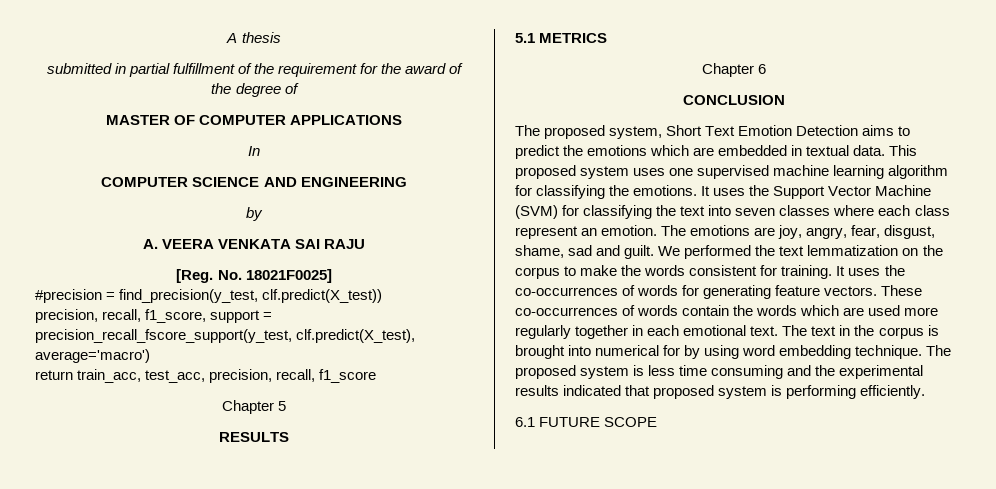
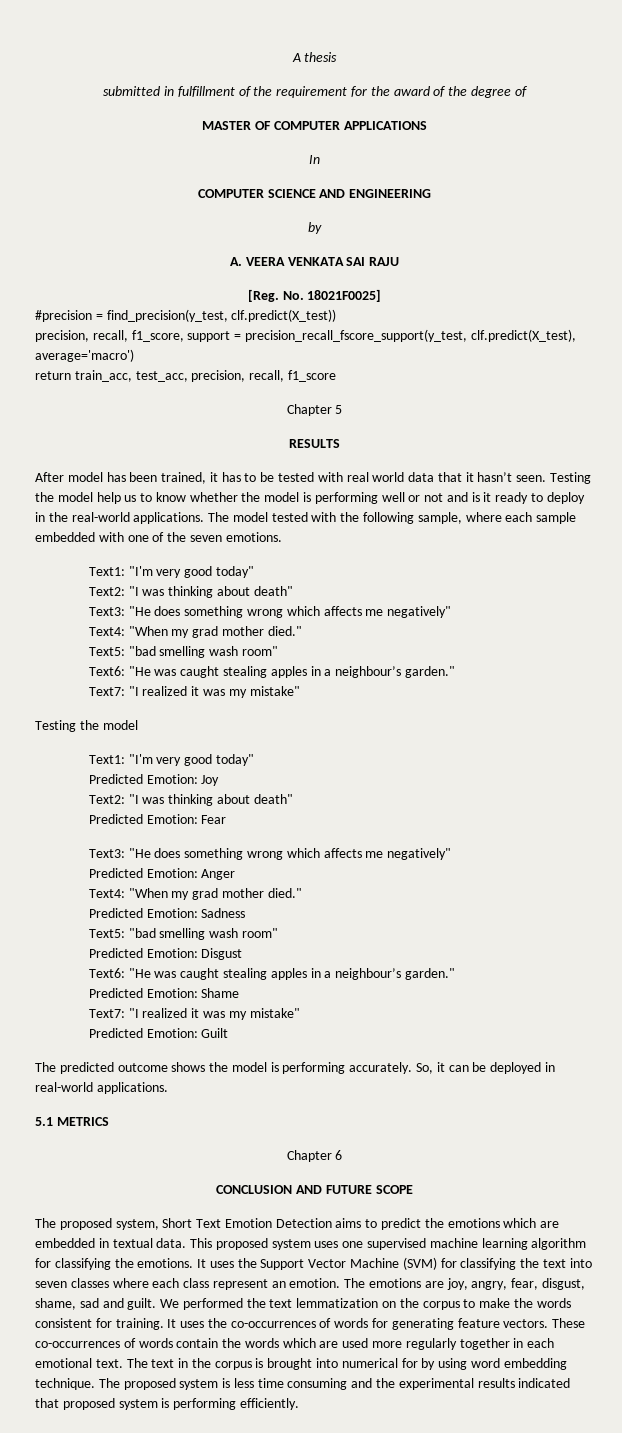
[128,63,170,77] partial -> (175, 91) none
(289, 437) none -> [35,472,592,484] [35,492,585,504] [35,512,577,524] [35,532,282,542] [88,566,254,578] [88,586,293,598] [88,606,452,618] [88,626,302,638] [88,646,278,658] [88,666,455,678] [88,686,300,698] [35,720,138,732] [88,754,254,766] [88,774,220,786] [88,794,293,806] [88,814,227,824] [88,848,452,860] [88,868,236,880] [88,888,302,900] [88,908,246,918] [88,928,278,940] [88,948,243,960] [88,968,455,980] [88,988,240,998] [88,1008,300,1020] [88,1028,229,1038] [35,1062,555,1074] [35,1082,168,1094] // After model has been trained, it has to be tested with real world data that it hasn’t seen. Testing the model help us to know whether the model is performing well or not and is it ready to deploy in the real-world applications. The model tested with the following sample, where each sample embedded with one of the seven emotions. // Text1: "I'm very good today" // Text2: "I was thinking about death" // Text3: "He does something wrong which affects me negatively" // Text4: "When my grad mother died." // Text5: "bad smelling wash room" // Text6: "He was caught stealing apples in a neighbour’s garden." // Text7: "I realized it was my mistake" // Testing the model // Text1: "I'm very good today" // Predicted Emotion: Joy // Text2: "I was thinking about death" // Predicted Emotion: Fear // Text3: "He does something wrong which affects me negatively" // Predicted Emotion: Anger // Text4: "When my grad mother died." // Predicted Emotion: Sadness // Text5: "bad smelling wash room" // Predicted Emotion: Disgust // Text6: "He was caught stealing apples in a neighbour’s garden." // Predicted Emotion: Shame // Text7: "I realized it was my mistake" // Predicted Emotion: Guilt // The predicted outcome shows the model is performing accurately. So, it can be deployed in real-world applications.
(785, 100) none -> [296,1185,413,1194] AND FUTURE SCOPE
[515,417,658,427] // 6.1 FUTURE SCOPE -> (299, 1404) none

